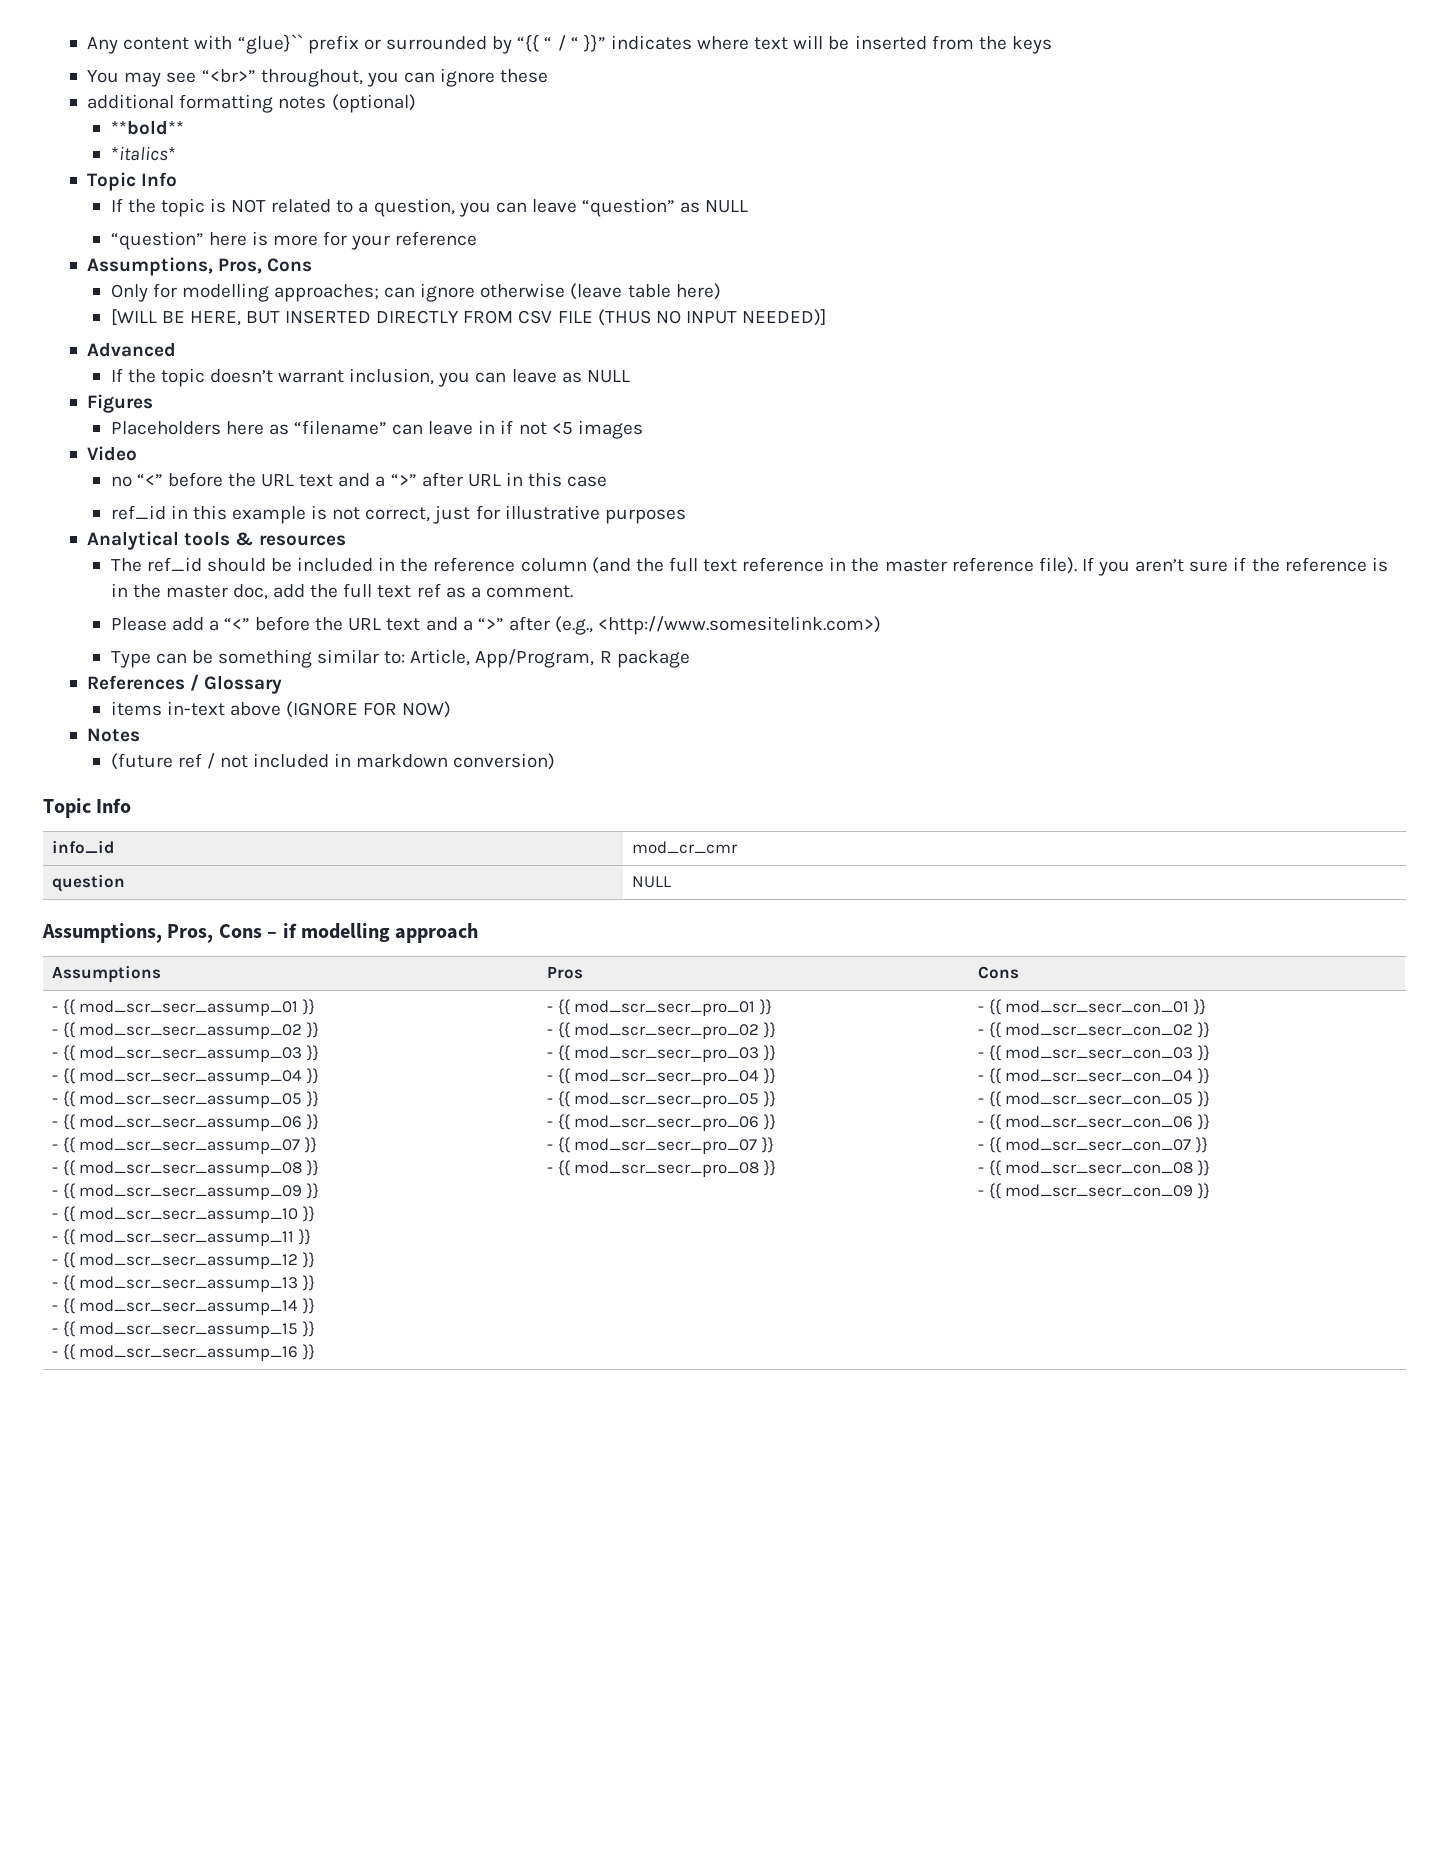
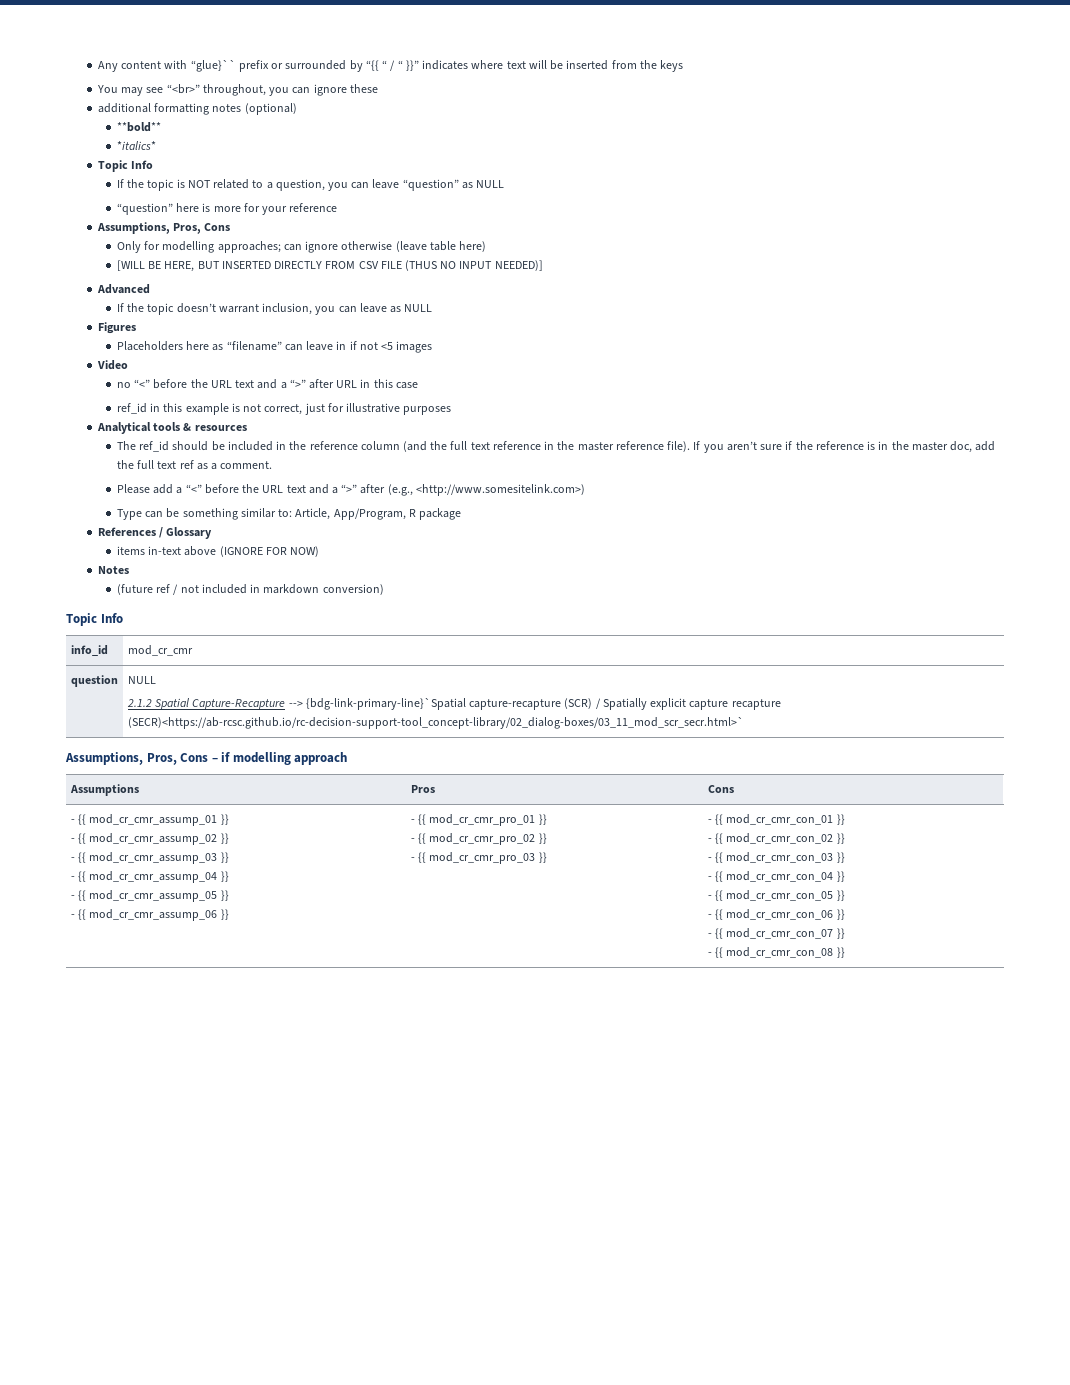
(672, 882) none -> [126,698,781,710] [127,717,744,729] // 2.1.2 Spatial Capture-Recapture --> {bdg-link-primary-line}`Spatial capture-recapture (SCR) / Spatially explicit capture recapture (SECR)<https://ab-rcsc.github.io/rc-decision-support-tool_concept-library/02_dialog-boxes/03_11_mod_scr_secr.html>`
[79,999,315,1016] [52,1022,319,1039] [52,1045,319,1062] [52,1068,319,1085] [52,1091,319,1108] [52,1114,319,1131] [52,1137,317,1154] [52,1160,319,1177] [52,1183,319,1200] [52,1206,315,1223] [52,1229,311,1246] [52,1252,315,1269] [52,1275,315,1292] [52,1298,315,1315] [52,1321,315,1338] [52,1344,315,1361] [547,999,772,1016] [547,1022,776,1039] [547,1045,776,1062] [547,1068,776,1085] [547,1091,776,1108] [547,1114,776,1131] [547,1137,774,1154] [547,1160,776,1177] [978,999,1206,1015] [978,1022,1210,1038] [978,1045,1210,1061] [978,1068,1210,1084] [978,1091,1210,1107] [978,1114,1210,1130] [978,1137,1208,1153] [978,1160,1210,1176] [978,1183,1210,1199] mod_scr_secr_assump_01 }} // - {{ mod_scr_secr_assump_02 }} // - {{ mod_scr_secr_assump_03 }} // - {{ mod_scr_secr_assump_04 }} // - {{ mod_scr_secr_assump_05 }} // - {{ mod_scr_secr_assump_06 }} // - {{ mod_scr_secr_assump_07 }} // - {{ mod_scr_secr_assump_08 }} // - {{ mod_scr_secr_assump_09 }} // - {{ mod_scr_secr_assump_10 }} // - {{ mod_scr_secr_assump_11 }} // - {{ mod_scr_secr_assump_12 }} // - {{ mod_scr_secr_assump_13 }} // - {{ mod_scr_secr_assump_14 }} // - {{ mod_scr_secr_assump_15 }} // - {{ mod_scr_secr_assump_16 }} | - {{ mod_scr_secr_pro_01 }} // - {{ mod_scr_secr_pro_02 }} // - {{ mod_scr_secr_pro_03 }} // - {{ mod_scr_secr_pro_04 }} // - {{ mod_scr_secr_pro_05 }} // - {{ mod_scr_secr_pro_06 }} // - {{ mod_scr_secr_pro_07 }} // - {{ mod_scr_secr_pro_08 }} | - {{ mod_scr_secr_con_01 }} // - {{ mod_scr_secr_con_02 }} // - {{ mod_scr_secr_con_03 }} // - {{ mod_scr_secr_con_04 }} // - {{ mod_scr_secr_con_05 }} // - {{ mod_scr_secr_con_06 }} // - {{ mod_scr_secr_con_07 }} // - {{ mod_scr_secr_con_08 }} // - {{ mod_scr_secr_con_09 }} -> [89,814,229,826] [70,833,229,845] [70,852,229,864] [70,871,229,883] [70,890,229,902] [70,909,229,921] [410,814,547,826] [410,833,547,845] [410,852,547,864] [707,814,845,825] [707,833,845,844] [707,852,845,863] [707,871,845,882] [707,890,845,901] [707,909,845,920] [707,928,845,939] [707,947,845,958] mod_cr_cmr_assump_01 }} // - {{ mod_cr_cmr_assump_02 }} // - {{ mod_cr_cmr_assump_03 }} // - {{ mod_cr_cmr_assump_04 }} // - {{ mod_cr_cmr_assump_05 }} // - {{ mod_cr_cmr_assump_06 }} | - {{ mod_cr_cmr_pro_01 }} // - {{ mod_cr_cmr_pro_02 }} // - {{ mod_cr_cmr_pro_03 }} | - {{ mod_cr_cmr_con_01 }} // - {{ mod_cr_cmr_con_02 }} // - {{ mod_cr_cmr_con_03 }} // - {{ mod_cr_cmr_con_04 }} // - {{ mod_cr_cmr_con_05 }} // - {{ mod_cr_cmr_con_06 }} // - {{ mod_cr_cmr_con_07 }} // - {{ mod_cr_cmr_con_08 }}

